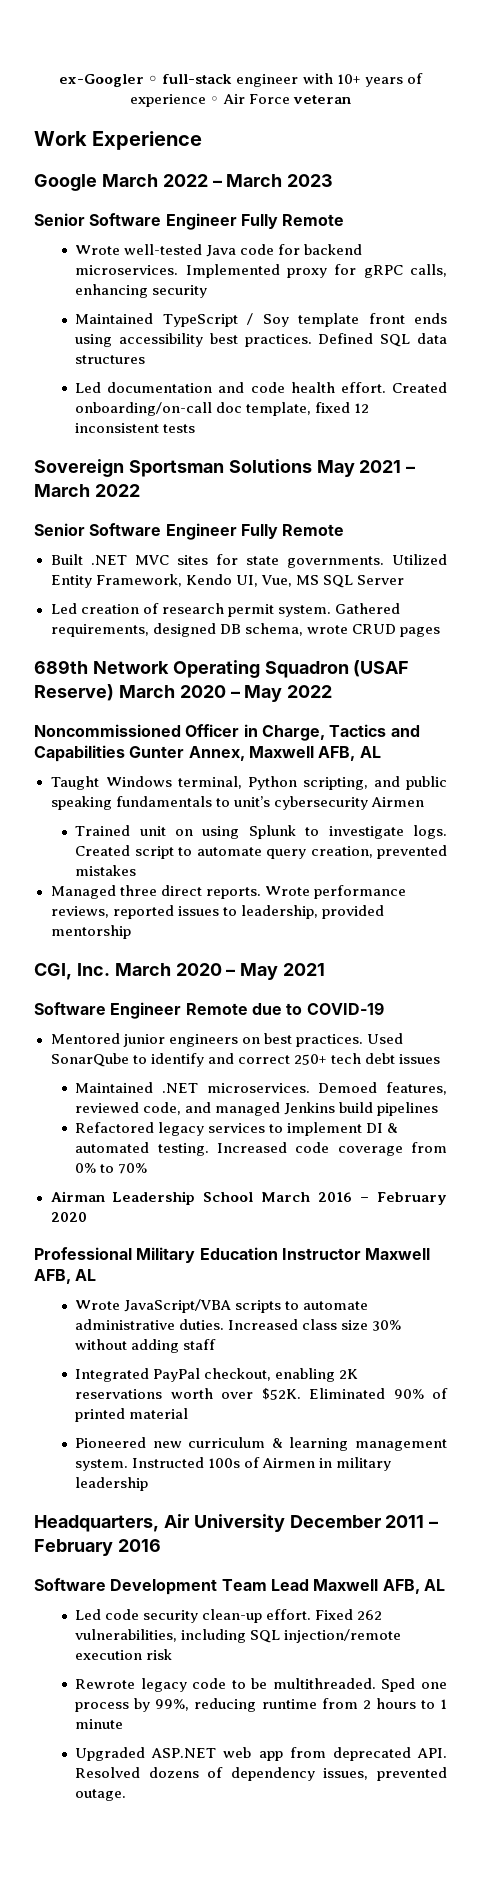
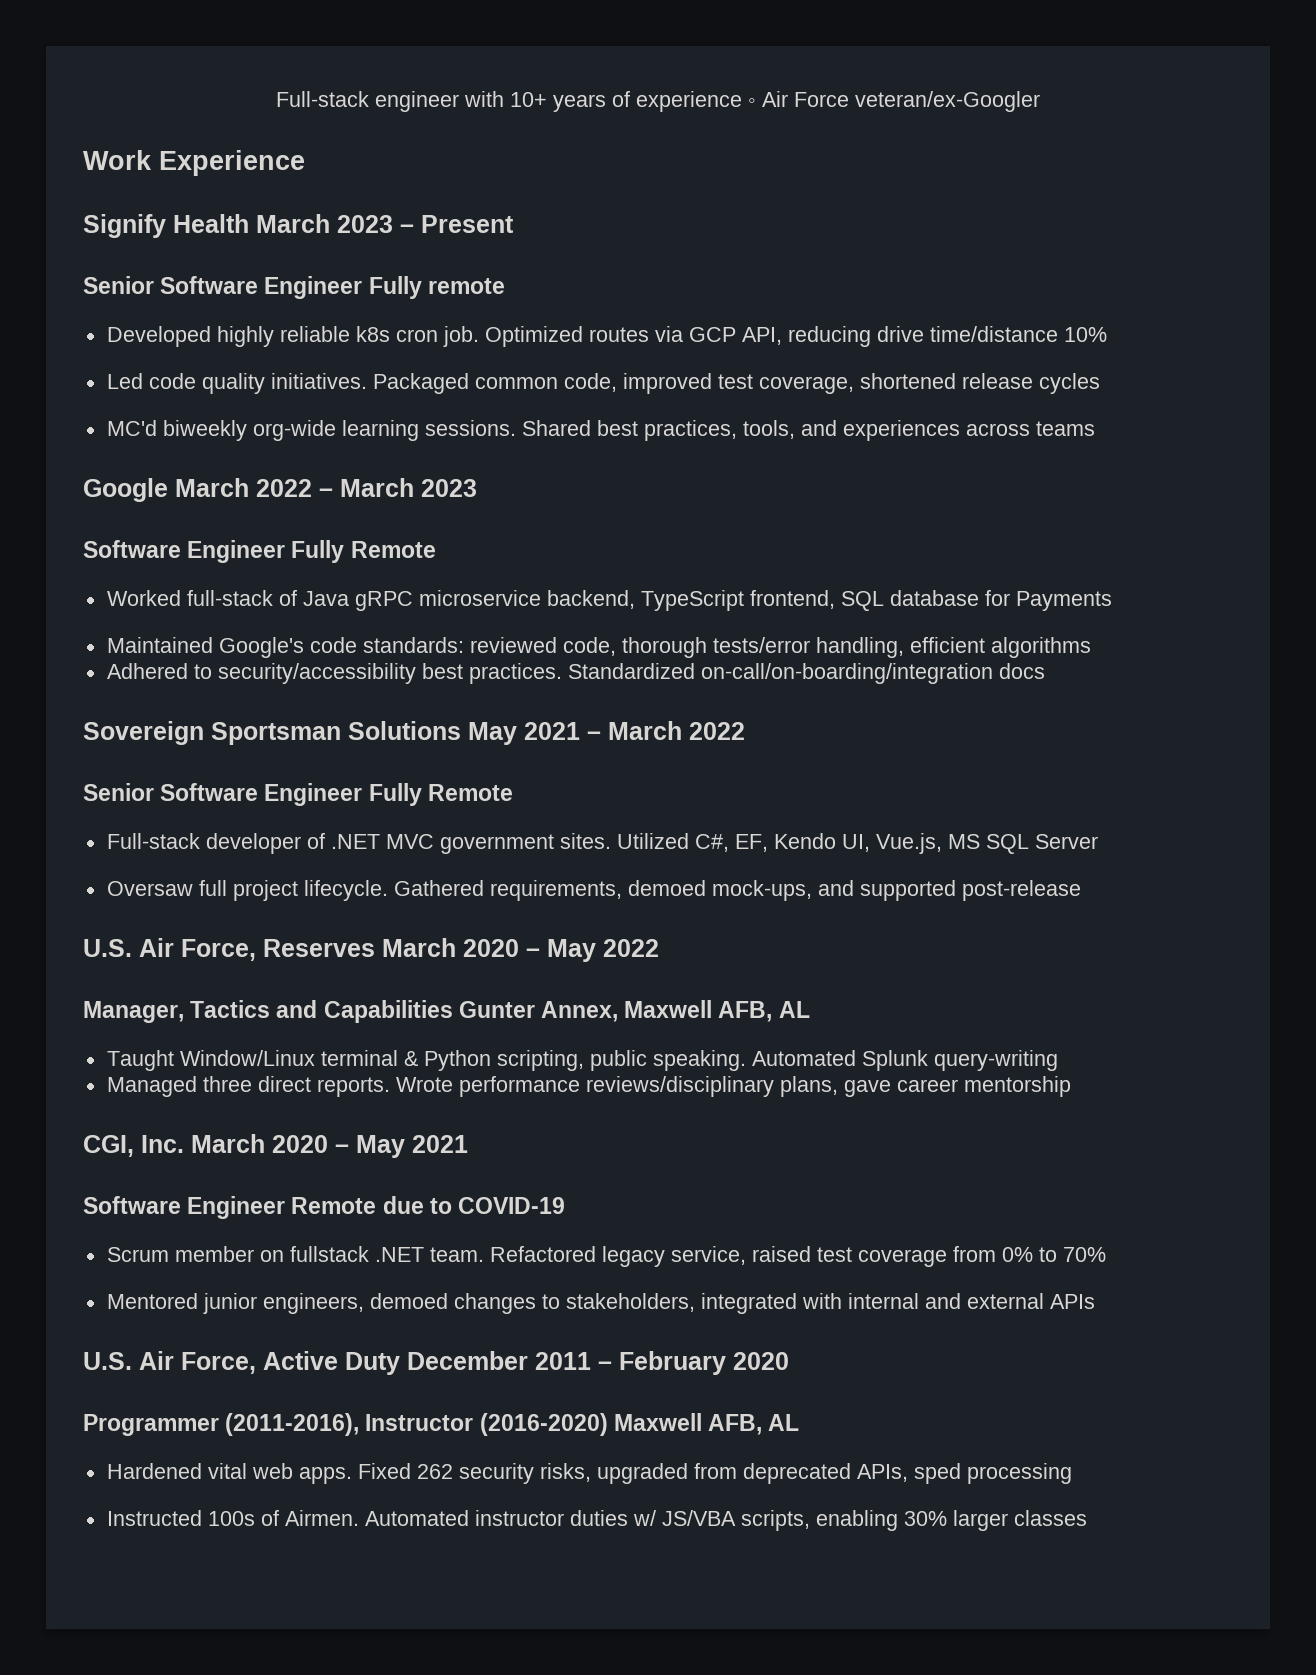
[59,74,233,87] ex-Googler ◦ full-stack -> [276,91,369,107] Full-stack
[292,95,351,104] veteran -> [855,91,1040,112] veteran/ex-Googler
(203, 140) none -> [83,214,514,238] [83,276,505,299] [106,326,1107,347] [106,373,1100,394] [106,420,1095,441] // Signify Health March 2023 – Present // Senior Software Engineer Fully remote // Developed highly reliable k8s cron job. Optimized routes via GCP API, reducing drive time/distance 10% // Led code quality initiatives. Packaged common code, improved test coverage, shortened release cycles // MC'd biweekly org-wide learning sessions. Shared best practices, tools, and experiences across teams
[34,213,345,230] [75,244,363,257] [75,264,448,278] [75,284,208,298] [75,313,447,327] [75,333,448,347] [75,355,146,364] [75,382,447,393] [75,402,370,416] [75,423,196,433] Senior Software Engineer Fully Remote // Wrote well-tested Java code for backend microservices. Implemented proxy for gRPC calls, enhancing security // Maintained TypeScript / Soy template front ends using accessibility best practices. Defined SQL data structures // Led documentation and code health effort. Created onboarding/on-call doc template, fixed 12 inconsistent tests -> [83,540,436,563] [106,590,1112,611] [106,637,1091,658] [106,663,1045,684] Software Engineer Fully Remote // Worked full-stack of Java gRPC microservice backend, TypeScript frontend, SQL database for Payments // Maintained Google's code standards: reviewed code, thorough tests/error handling, efficient algorithms // Adhered to security/accessibility best practices. Standardized on-call/on-boarding/integration docs
[50,554,448,568] [50,574,182,588] Built .NET MVC sites for state governments. Utilized Entity Framework, -> [106,833,768,854] Full-stack developer of .NET MVC government sites. Utilized C#, EF,
[260,575,292,587] Vue, -> [875,833,942,854] Vue.js,
[50,603,400,617] [50,623,440,637] [34,660,410,678] [34,684,114,701] Led creation of research permit system. Gathered requirements, designed DB schema, wrote CRUD pages // 689th Network Operating Squadron (USAF Reserve) -> [106,880,1081,901] [83,938,375,961] Oversaw full project lifecycle. Gathered requirements, demoed mock-ups, and supported post-release // U.S. Air Force, Reserves
[34,724,325,741] Noncommissioned Officer in Charge, -> [83,1001,184,1023] Manager,
[105,776,447,790] [50,796,424,810] [75,825,448,839] [75,845,447,859] [75,865,137,876] Windows terminal, Python scripting, and public speaking fundamentals to unit’s cybersecurity Airmen // Trained unit on using Splunk to investigate logs. Created script to automate query creation, prevented mistakes -> [179,1050,1058,1071] Window/Linux terminal & Python scripting, public speaking. Automated Splunk query-writing
[50,905,384,919] reviews, reported issues to leadership, provided -> [585,1076,958,1097] reviews/disciplinary plans, gave career
[50,1033,403,1047] [50,1053,440,1067] [75,1082,448,1095] [75,1102,439,1116] [75,1122,399,1136] [75,1142,330,1156] Mentored junior engineers on best practices. Used SonarQube to identify and correct 250+ tech debt issues // Maintained .NET microservices. Demoed features, reviewed code, and managed Jenkins build pipelines // Refactored legacy services to implement DI & automated testing. Increased code -> [106,1246,852,1267] Scrum member on fullstack .NET team. Refactored legacy service, raised test
[50,1191,353,1205] Airman Leadership School March 2016 -> [106,1293,1095,1314] [83,1351,591,1375] Mentored junior engineers, demoed changes to stakeholders, integrated with internal and external APIs // U.S. Air Force, Active Duty December 2011
[34,1247,431,1263] [34,1269,97,1284] [75,1299,369,1313] [75,1319,402,1331] [75,1339,217,1353] [75,1368,359,1382] [75,1388,448,1400] [75,1408,189,1422] [75,1437,447,1451] [75,1457,392,1471] [75,1477,149,1491] [34,1514,439,1532] [34,1539,161,1556] [34,1578,445,1595] [75,1609,383,1623] [75,1629,402,1643] [75,1649,173,1660] [75,1678,448,1692] [75,1698,448,1712] [75,1719,124,1729] [75,1747,447,1761] [75,1767,447,1781] [75,1789,127,1801] Professional Military Education Instructor Maxwell AFB, AL // Wrote JavaScript/VBA scripts to automate administrative duties. Increased class size 30% without adding staff // Integrated PayPal checkout, enabling 2K reservations worth over $52K. Eliminated 90% of printed material // Pioneered new curriculum & learning management system. Instructed 100s of Airmen in military leadership // Headquarters, Air University December 2011 – February 2016 // Software Development Team Lead Maxwell AFB, AL // Led code security clean-up effort. Fixed 262 vulnerabilities, including SQL injection/remote execution risk // Rewrote legacy code to be multithreaded. Sped one process by 99%, reducing runtime from 2 hours to 1 minute // Upgraded ASP.NET web app from deprecated API. Resolved dozens of dependency issues, prevented outage. -> [83,1413,800,1436] [106,1463,1072,1484] [106,1510,1087,1531] Programmer (2011-2016), Instructor (2016-2020) Maxwell AFB, AL // Hardened vital web apps. Fixed 262 security risks, upgraded from deprecated APIs, sped processing // Instructed 100s of Airmen. Automated instructor duties w/ JS/VBA scripts, enabling 30% larger classes

